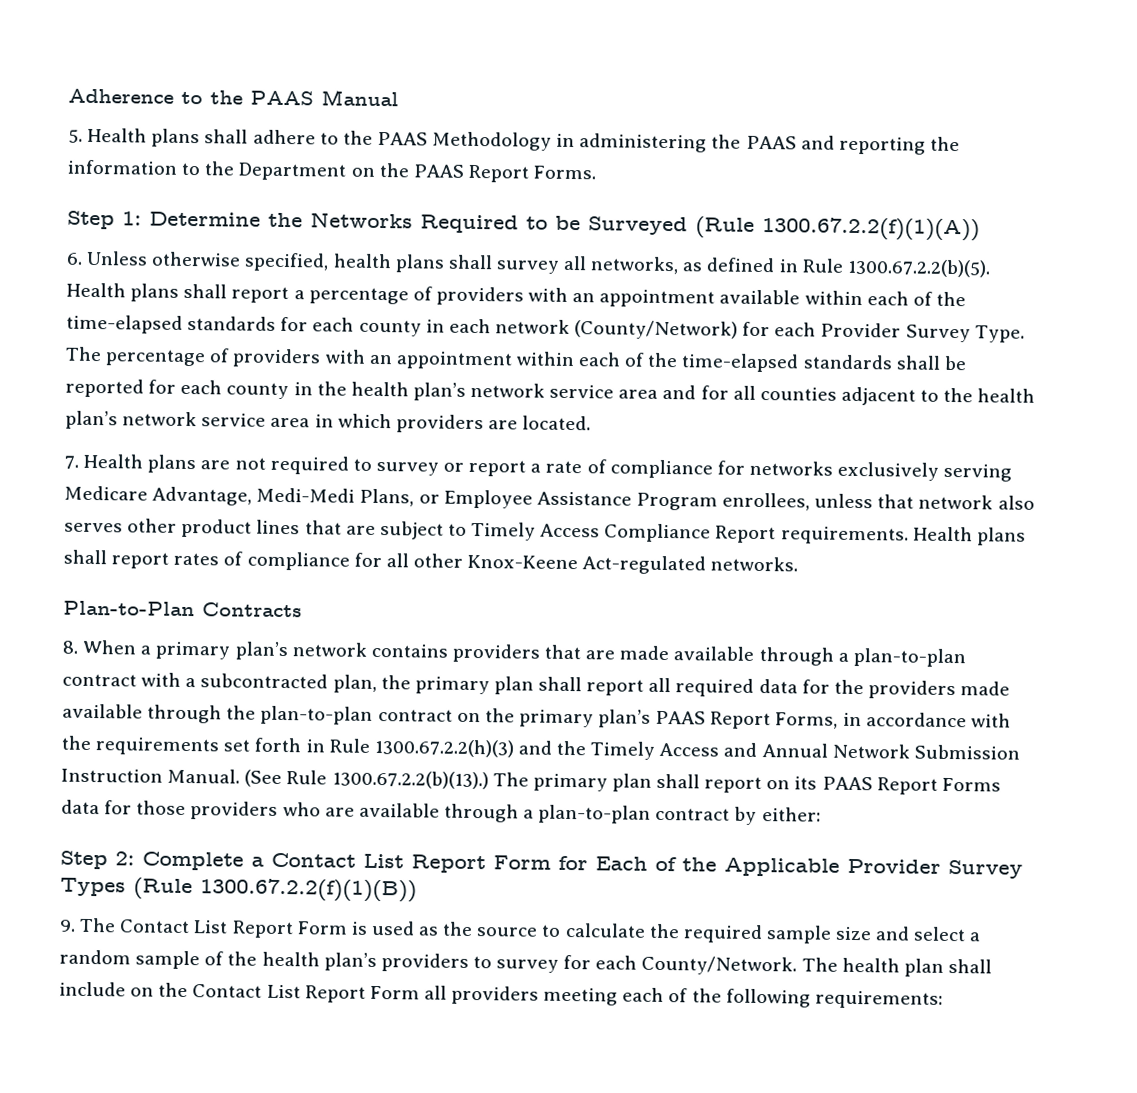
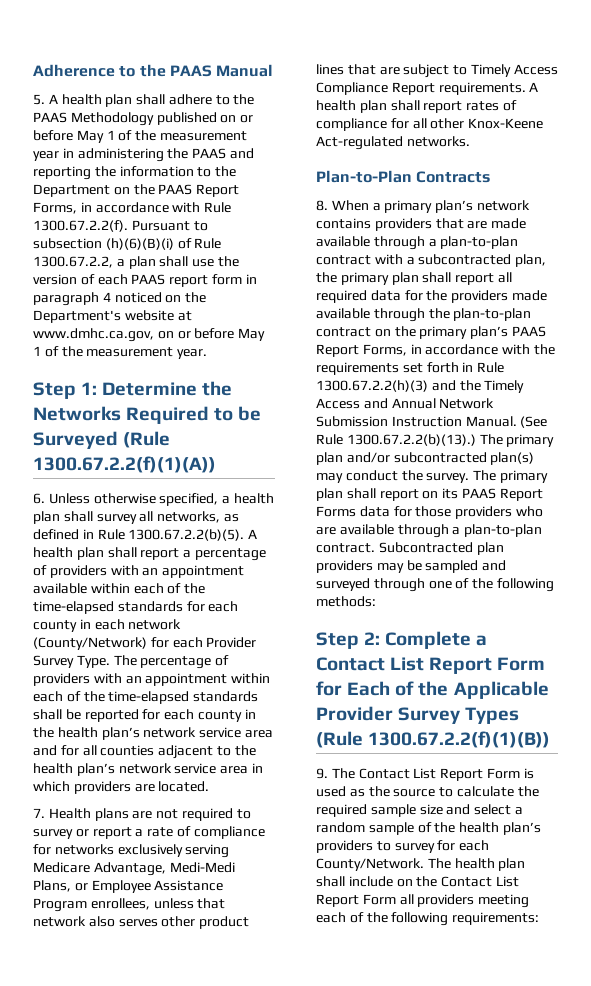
[87,127,201,148] Health plans -> [48,94,133,107] A health plan
(553, 141) none -> [156,112,254,125] [33,130,247,143] [33,151,59,161] published on or before May 1 of the measurement year
[533,165,597,180] Forms. -> [33,202,232,214] [33,220,208,232] [33,238,222,250] [33,256,239,269] [33,274,257,287] [33,292,207,306] [33,310,192,323] [33,328,266,342] [33,346,208,359] Forms, in accordance with Rule 1300.67.2.2(f). Pursuant to subsection (h)(6)(B)(i) of Rule 1300.67.2.2, a plan shall use the version of each PAAS report form in paragraph 4 noticed on the Department's website at www.dmhc.ca.gov, on or before May 1 of the measurement year.
[332,253,445,273] health plans -> [222,493,274,504] [33,511,60,524] a health plan
[66,282,180,302] Health plans -> [248,529,258,539] [33,547,104,560] A health plan
[912,526,1026,546] Health plans -> [529,82,539,92] [316,100,387,113] A health plan
(652, 782) none -> [346,452,535,465] [316,470,548,483] [316,488,343,501] and/or subcontracted plan(s) may conduct the survey. The primary plan
[655,806,821,825] contract by either: -> [316,542,504,555] [316,560,507,573] [316,578,554,592] [316,596,376,607] contract. Subcontracted plan providers may be sampled and surveyed through one of the following methods:

